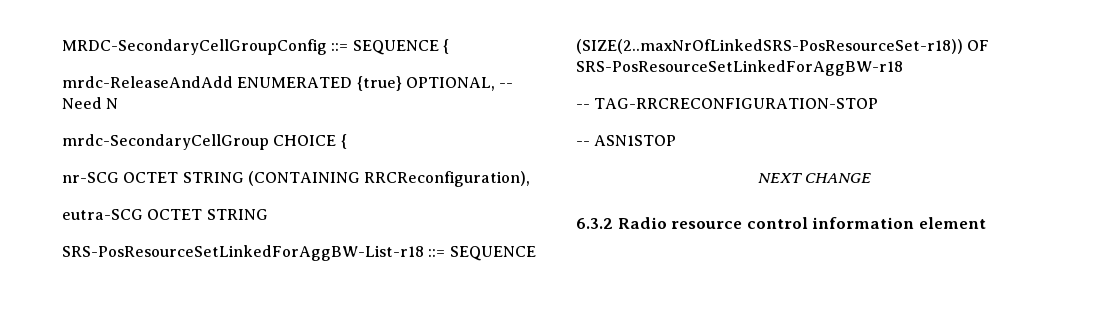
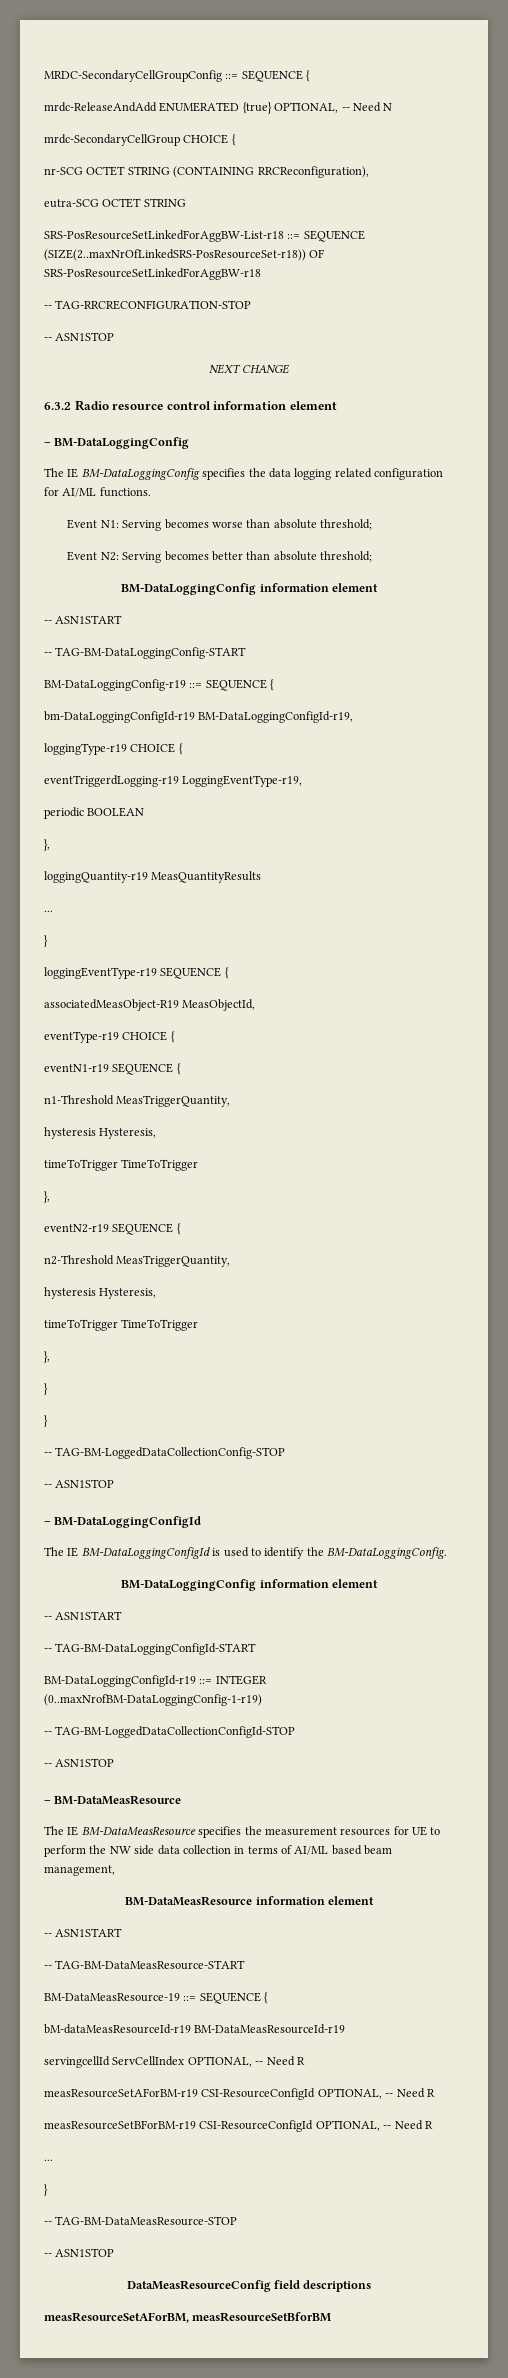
(986, 223) none -> [44,437,190,449] [44,468,443,480] [44,487,151,497] [67,519,373,531] [67,551,373,563] [121,583,378,595] [44,615,123,624] [44,647,247,659] [44,679,275,691] [44,711,354,723] [44,743,183,755] [44,775,303,787] [44,807,145,819] [44,839,50,851] [44,871,262,883] [44,910,53,912] [44,935,48,947] [44,967,229,979] [44,999,256,1011] [44,1031,175,1043] [44,1063,181,1075] [44,1095,231,1107] [44,1127,157,1139] [44,1159,199,1171] [44,1191,50,1203] [44,1223,181,1235] [44,1255,231,1267] [44,1287,157,1299] [44,1319,199,1331] [44,1351,50,1363] [44,1383,48,1395] [44,1415,48,1427] [44,1447,286,1459] [44,1479,115,1488] [44,1516,202,1528] [44,1547,447,1559] [121,1579,378,1591] [44,1611,123,1620] [44,1643,257,1655] [44,1675,267,1687] [44,1694,262,1706] [44,1726,296,1738] [44,1758,115,1767] [44,1795,182,1805] [44,1826,441,1838] [44,1845,393,1857] [44,1865,115,1876] [125,1896,374,1906] [44,1928,123,1937] [44,1960,246,1970] [44,1992,269,2004] [44,2024,346,2034] [44,2056,305,2068] [44,2088,435,2100] [44,2120,433,2132] [44,2159,53,2161] [44,2184,48,2196] [44,2216,238,2226] [44,2248,115,2257] [126,2280,372,2292] [44,2312,332,2323] // – BM-DataLoggingConfig // The IE BM-DataLoggingConfig specifies the data logging related configuration for AI/ML functions. // Event N1: Serving becomes worse than absolute threshold; // Event N2: Serving becomes better than absolute threshold; // BM-DataLoggingConfig information element // -- ASN1START // -- TAG-BM-DataLoggingConfig-START // BM-DataLoggingConfig-r19 ::= SEQUENCE { // bm-DataLoggingConfigId-r19 BM-DataLoggingConfigId-r19, // loggingType-r19 CHOICE { // eventTriggerdLogging-r19 LoggingEventType-r19, // periodic BOOLEAN // }, // loggingQuantity-r19 MeasQuantityResults // ... // } // loggingEventType-r19 SEQUENCE { // associatedMeasObject-R19 MeasObjectId, // eventType-r19 CHOICE { // eventN1-r19 SEQUENCE { // n1-Threshold MeasTriggerQuantity, // hysteresis Hysteresis, // timeToTrigger TimeToTrigger // }, // eventN2-r19 SEQUENCE { // n2-Threshold MeasTriggerQuantity, // hysteresis Hysteresis, // timeToTrigger TimeToTrigger // }, // } // } // -- TAG-BM-LoggedDataCollectionConfig-STOP // -- ASN1STOP // – BM-DataLoggingConfigId // The IE BM-DataLoggingConfigId is used to identify the BM-DataLoggingConfig. // BM-DataLoggingConfig information element // -- ASN1START // -- TAG-BM-DataLoggingConfigId-START // BM-DataLoggingConfigId-r19 ::= INTEGER (0..maxNrofBM-DataLoggingConfig-1-r19) // -- TAG-BM-LoggedDataCollectionConfigId-STOP // -- ASN1STOP // – BM-DataMeasResource // The IE BM-DataMeasResource specifies the measurement resources for UE to perform the NW side data collection in terms of AI/ML based beam management, // BM-DataMeasResource information element // -- ASN1START // -- TAG-BM-DataMeasResource-START // BM-DataMeasResource-19 ::= SEQUENCE { // bM-dataMeasResourceId-r19 BM-DataMeasResourceId-r19 // servingcellId ServCellIndex OPTIONAL, -- Need R // measResourceSetAForBM-r19 CSI-ResourceConfigId OPTIONAL, -- Need R // measResourceSetBForBM-r19 CSI-ResourceConfigId OPTIONAL, -- Need R // ... // } // -- TAG-BM-DataMeasResource-STOP // -- ASN1STOP // DataMeasResourceConfig field descriptions // measResourceSetAForBM, measResourceSetBforBM

